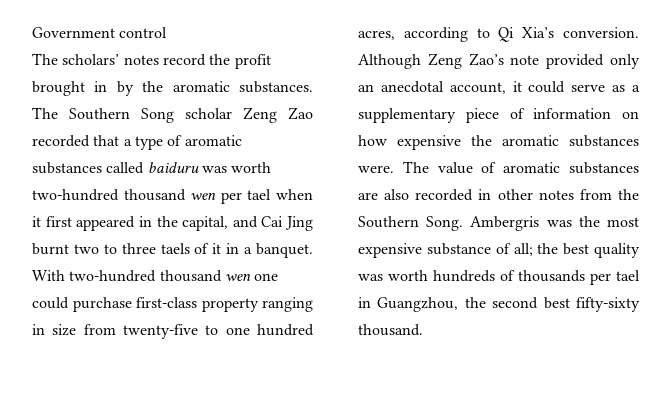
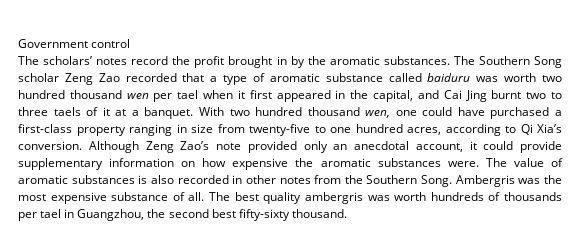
[32,162,102,174] substances -> [325,73,383,82] substance
[32,189,119,201] two-hundred -> [542,75,562,82] [18,90,65,99] two hundred
[226,243,240,254] in -> [115,109,127,116] at
[69,270,279,282] [32,297,132,312] two-hundred thousand wen one could purchase -> [229,107,562,119] two hundred thousand wen, one could have purchased a
[571,84,640,92] [358,108,525,123] serve as a supplementary piece of -> [520,141,562,153] [18,158,103,170] provide supplementary
[358,192,378,200] are -> [138,175,148,184] is
[513,243,559,256] all; the -> [188,192,231,201] all. The
(640, 250) none -> [304,192,363,204] ambergris

